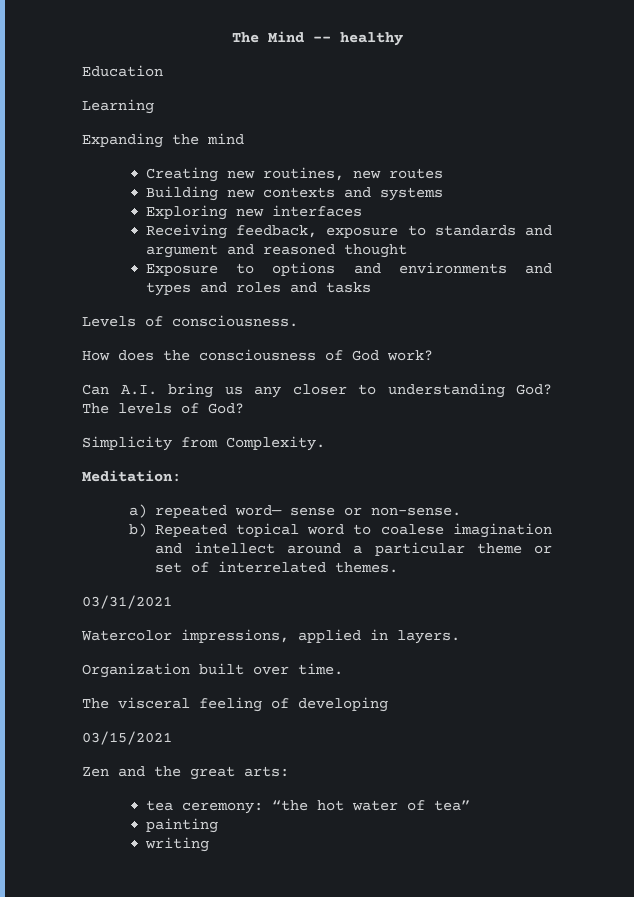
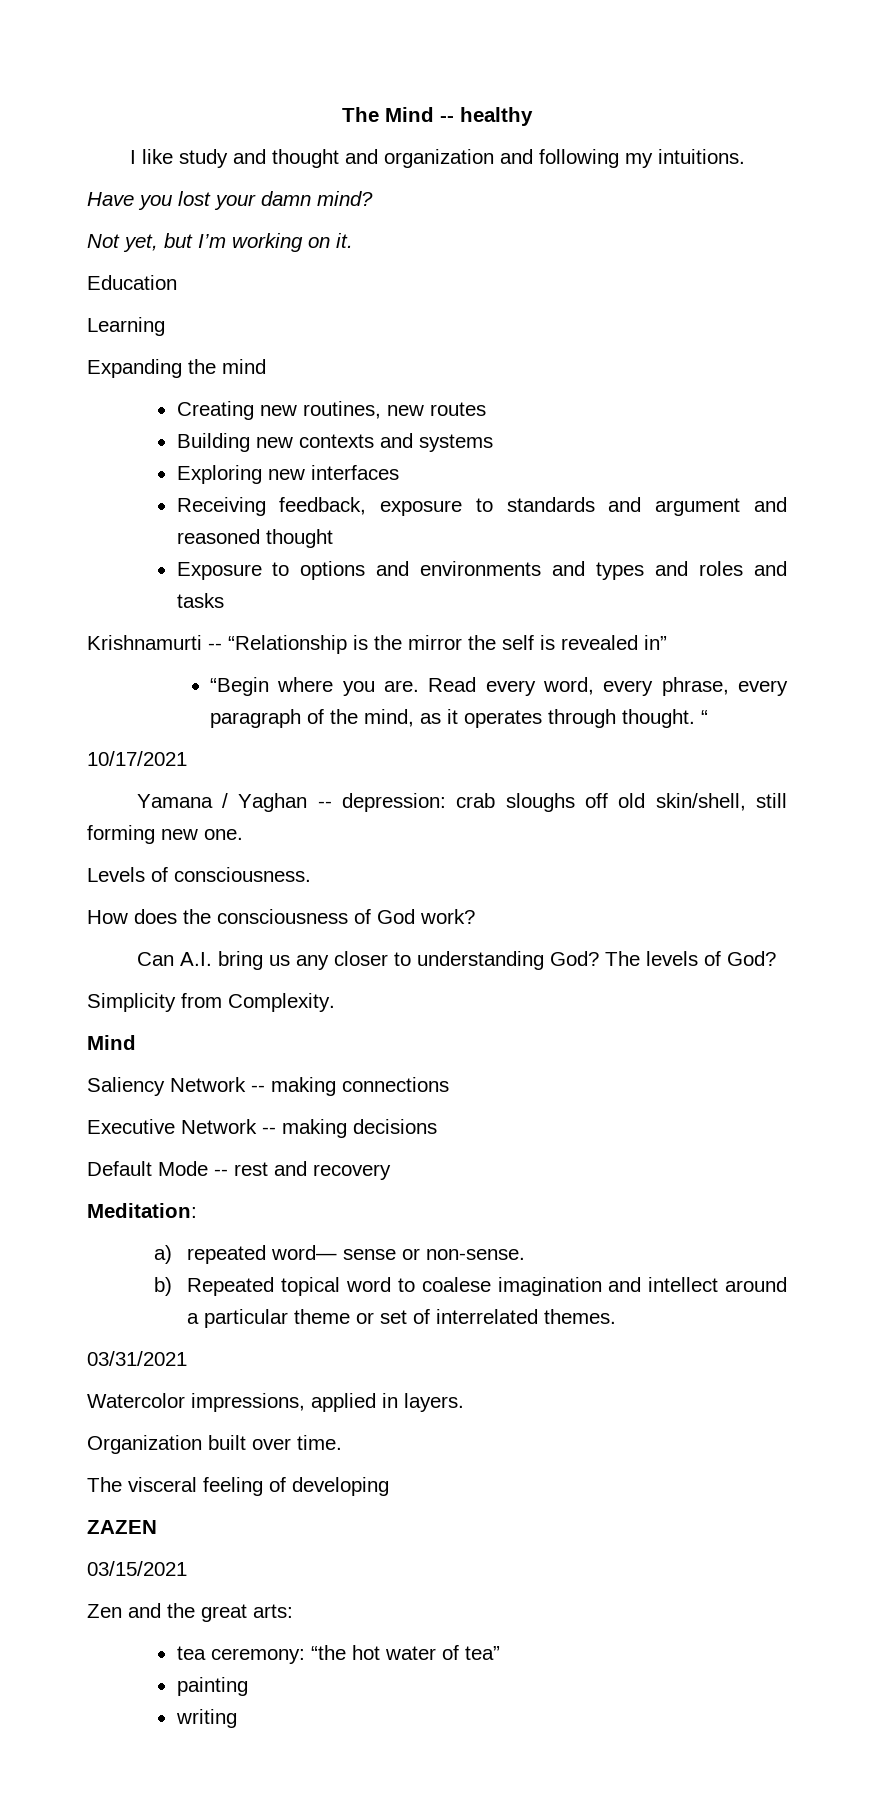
(403, 39) none -> [129,149,745,168] [87,191,373,210] [87,233,353,252] // I like study and thought and organization and following my intuitions. // Have you lost your damn mind? // Not yet, but I’m working on it.
(371, 287) none -> [87,635,667,654] [209,677,789,696] [209,709,708,728] [87,751,187,766] [136,793,787,812] [87,825,243,844] // Krishnamurti -- “Relationship is the mirror the self is revealed in” // “Begin where you are. Read every word, every phrase, every paragraph of the mind, as it operates through thought. “ // 10/17/2021 // Yamana / Yaghan -- depression: crab sloughs off old skin/shell, still forming new one.
(325, 443) none -> [87,1035,136,1050] [87,1077,449,1096] [87,1119,437,1138] [87,1161,391,1180] // Mind // Saliency Network -- making connections // Executive Network -- making decisions // Default Mode -- rest and recovery
(388, 704) none -> [87,1520,157,1534] // ZAZEN

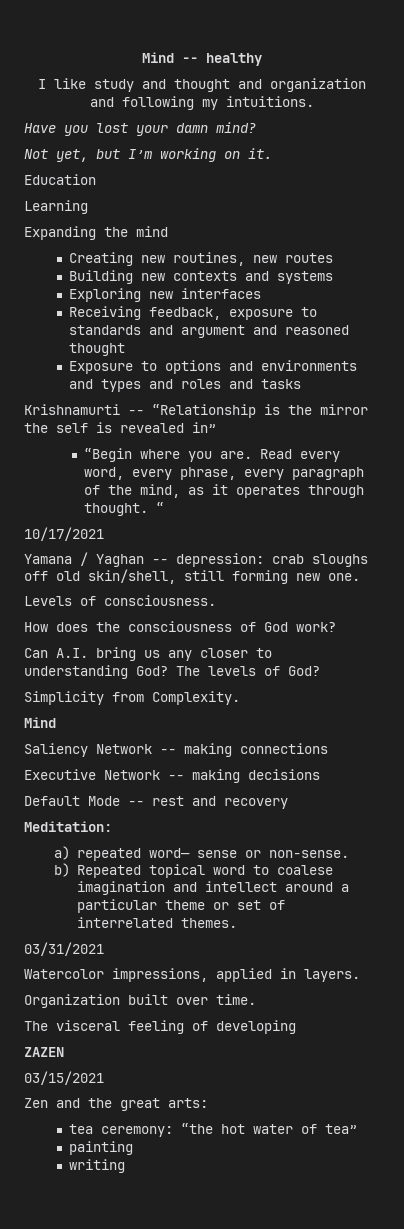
[342,107,379,122] The -> (142, 57) none

